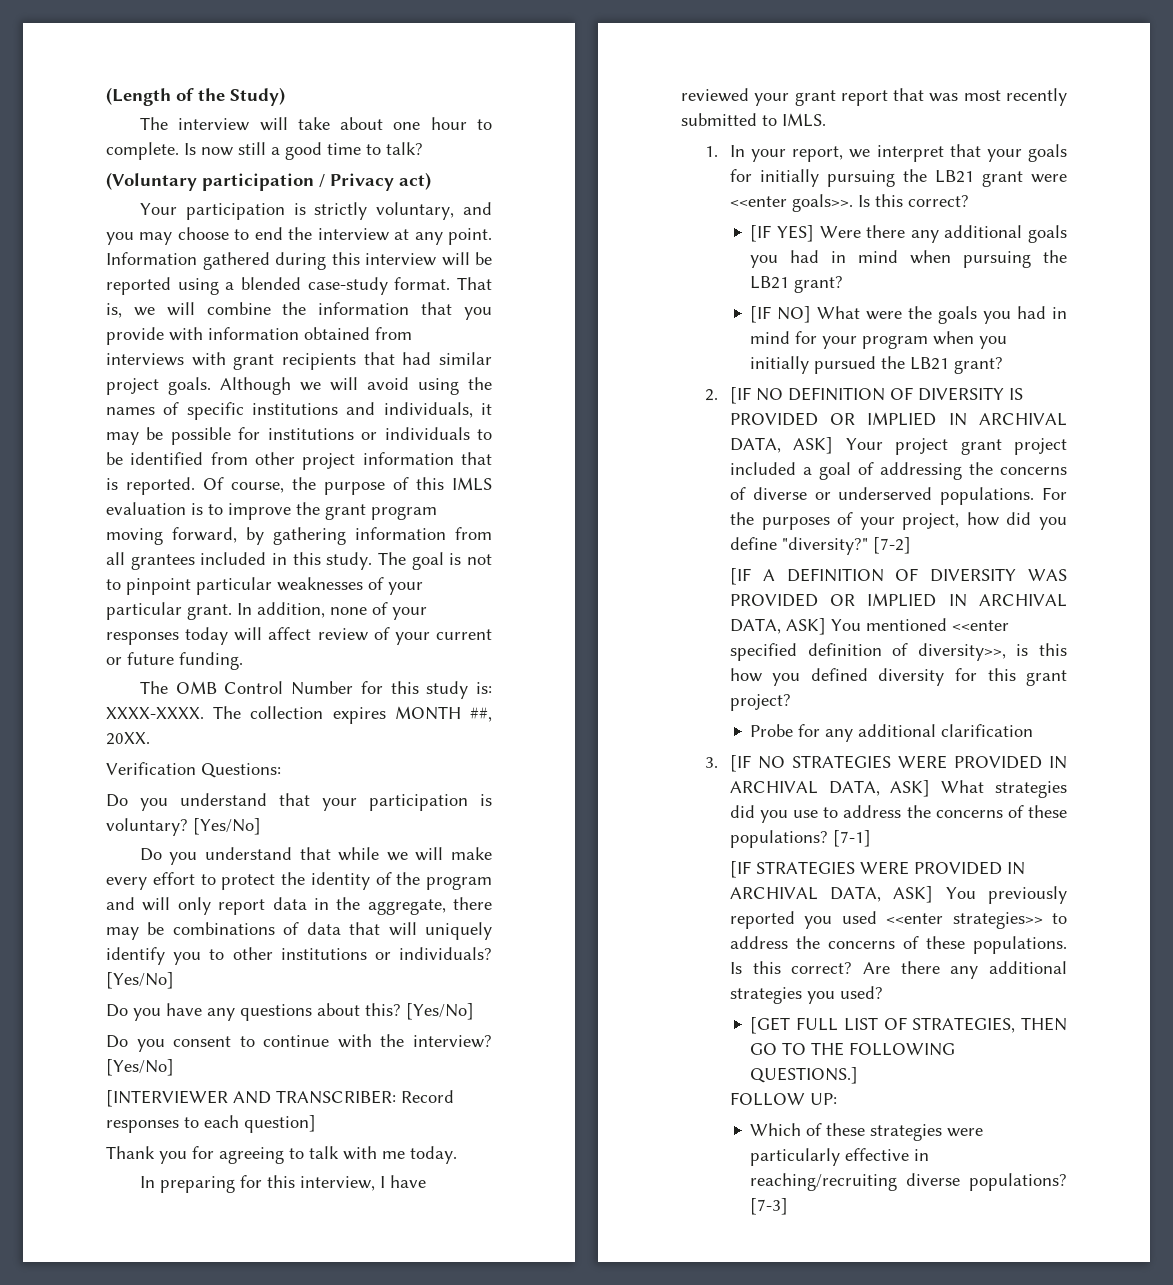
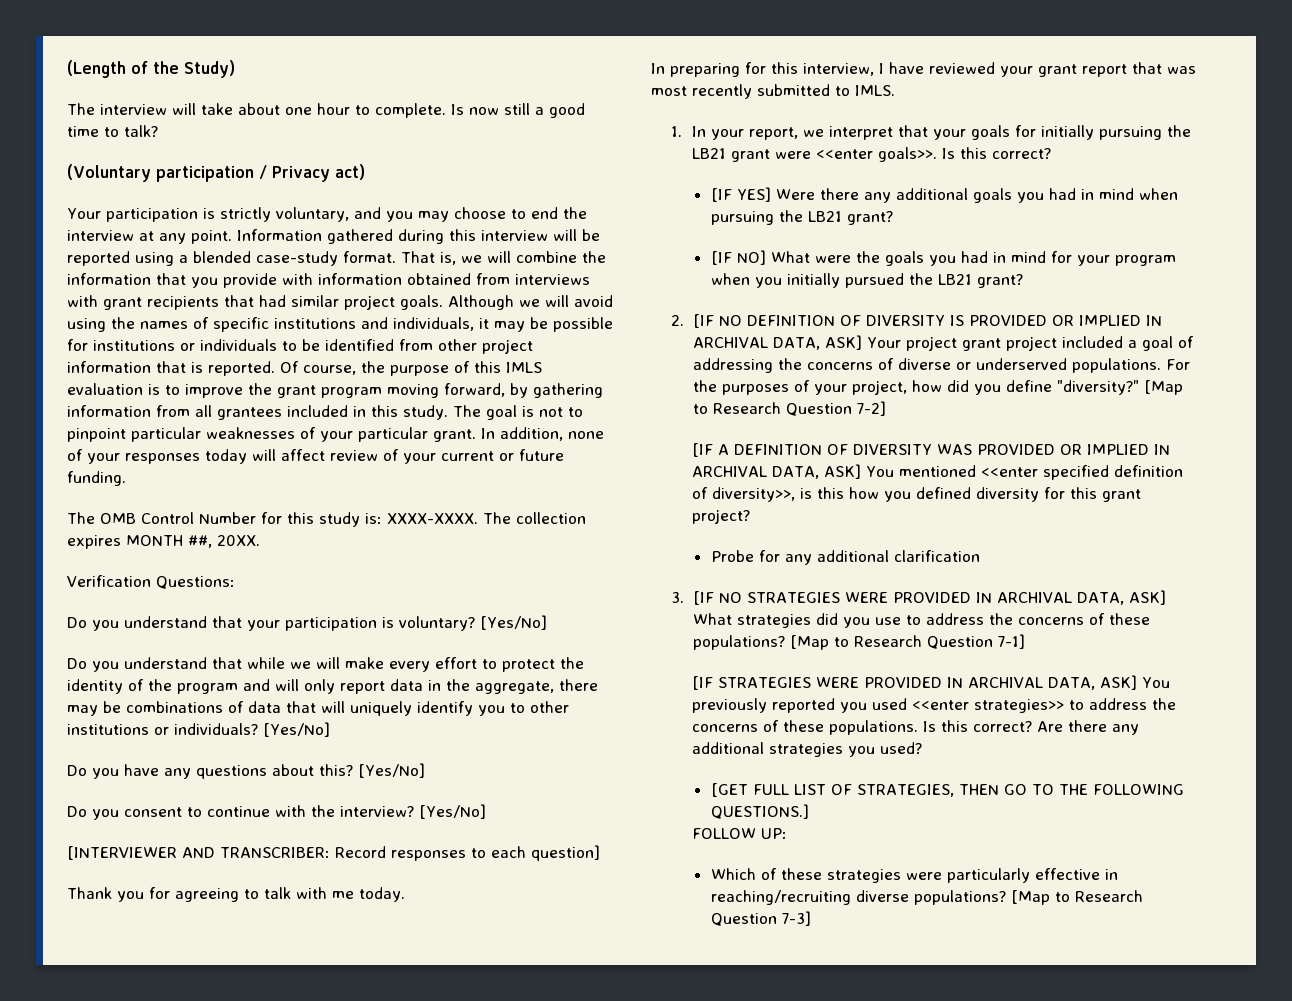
[872,537,911,554] [7-2] -> [1143,380,1183,395] [692,401,886,416] [Map to Research Question 7-2]
[832,830,871,847] [7-1] -> [789,634,1025,650] [Map to Research Question 7-1]
[750,1198,789,1215] [7-3] -> [1010,890,1143,905] [710,911,811,926] [Map to Research Question 7-3]

